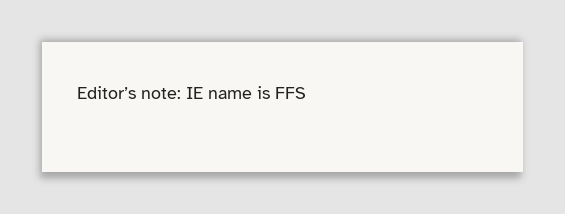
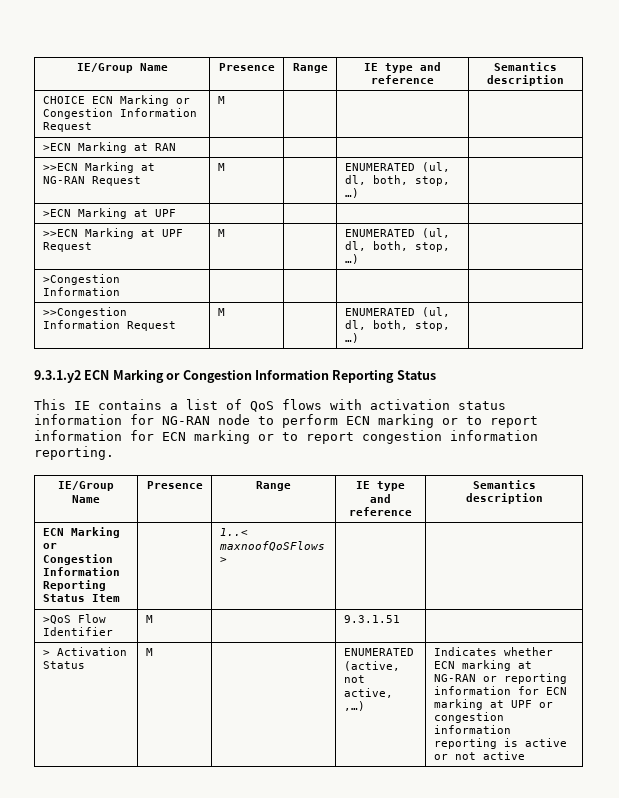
[77,86,306,99] Editor’s note: IE name is FFS -> [76,63,168,73] [218,63,275,71] [292,63,328,73] [364,62,441,73] [371,75,434,84] [494,62,557,71] [487,75,564,86] [42,95,190,106] [42,108,197,119] [42,122,92,132] [217,96,225,104] [42,142,176,153] [42,162,155,173] [42,176,141,186] [217,163,225,171] [344,162,450,172] [344,175,450,186] [344,188,359,198] [42,208,176,219] [42,228,183,239] [42,242,92,252] [217,229,225,237] [344,228,450,238] [344,241,450,252] [344,254,359,264] [42,274,120,285] [42,287,120,296] [42,307,127,318] [42,320,176,331] [217,308,225,316] [344,307,450,317] [344,320,450,331] [344,333,359,343] [34,370,436,383] [34,399,506,412] [34,414,538,428] [34,430,538,444] [34,446,114,460] [58,481,114,491] [72,495,100,503] [146,481,203,489] [256,481,291,491] [356,481,405,491] [370,494,391,503] [349,507,412,516] [472,480,536,489] [465,493,543,504] [42,527,120,538] [42,543,57,549] [42,554,113,565] [42,567,120,576] [42,580,106,591] [42,594,120,602] [219,528,248,536] [218,541,325,551] [219,557,227,563] [42,614,106,624] [42,627,113,636] [145,615,153,623] [343,615,400,623] [42,647,127,656] [42,661,85,669] [145,648,153,656] [343,648,414,656] [343,661,400,671] [343,675,365,683] [343,688,393,698] [343,701,365,711] [433,647,553,656] [433,660,532,671] [433,673,567,684] [433,686,567,695] [433,699,553,710] [433,712,504,723] [433,725,511,734] [433,738,567,749] [433,751,525,760] IE/Group Name | Presence | Range | IE type and reference | Semantics description // CHOICE ECN Marking or Congestion Information Request | M | | | // >ECN Marking at RAN | | | | // >>ECN Marking at NG-RAN Request | M | | ENUMERATED (ul, dl, both, stop, …) | // >ECN Marking at UPF | | | | // >>ECN Marking at UPF Request | M | | ENUMERATED (ul, dl, both, stop, …) | // >Congestion Information | | | | // >>Congestion Information Request | M | | ENUMERATED (ul, dl, both, stop, …) | // 9.3.1.y2 ECN Marking or Congestion Information Reporting Status // This IE contains a list of QoS flows with activation status information for NG-RAN node to perform ECN marking or to report information for ECN marking or to report congestion information reporting. // IE/Group Name | Presence | Range | IE type and reference | Semantics description // ECN Marking or Congestion Information Reporting Status Item | | 1..< maxnoofQoSFlows > | | // >QoS Flow Identifier | M | | 9.3.1.51 | // > Activation Status | M | | ENUMERATED (active, not active, ,…) | Indicates whether ECN marking at NG-RAN or reporting information for ECN marking at UPF or congestion information reporting is active or not active

